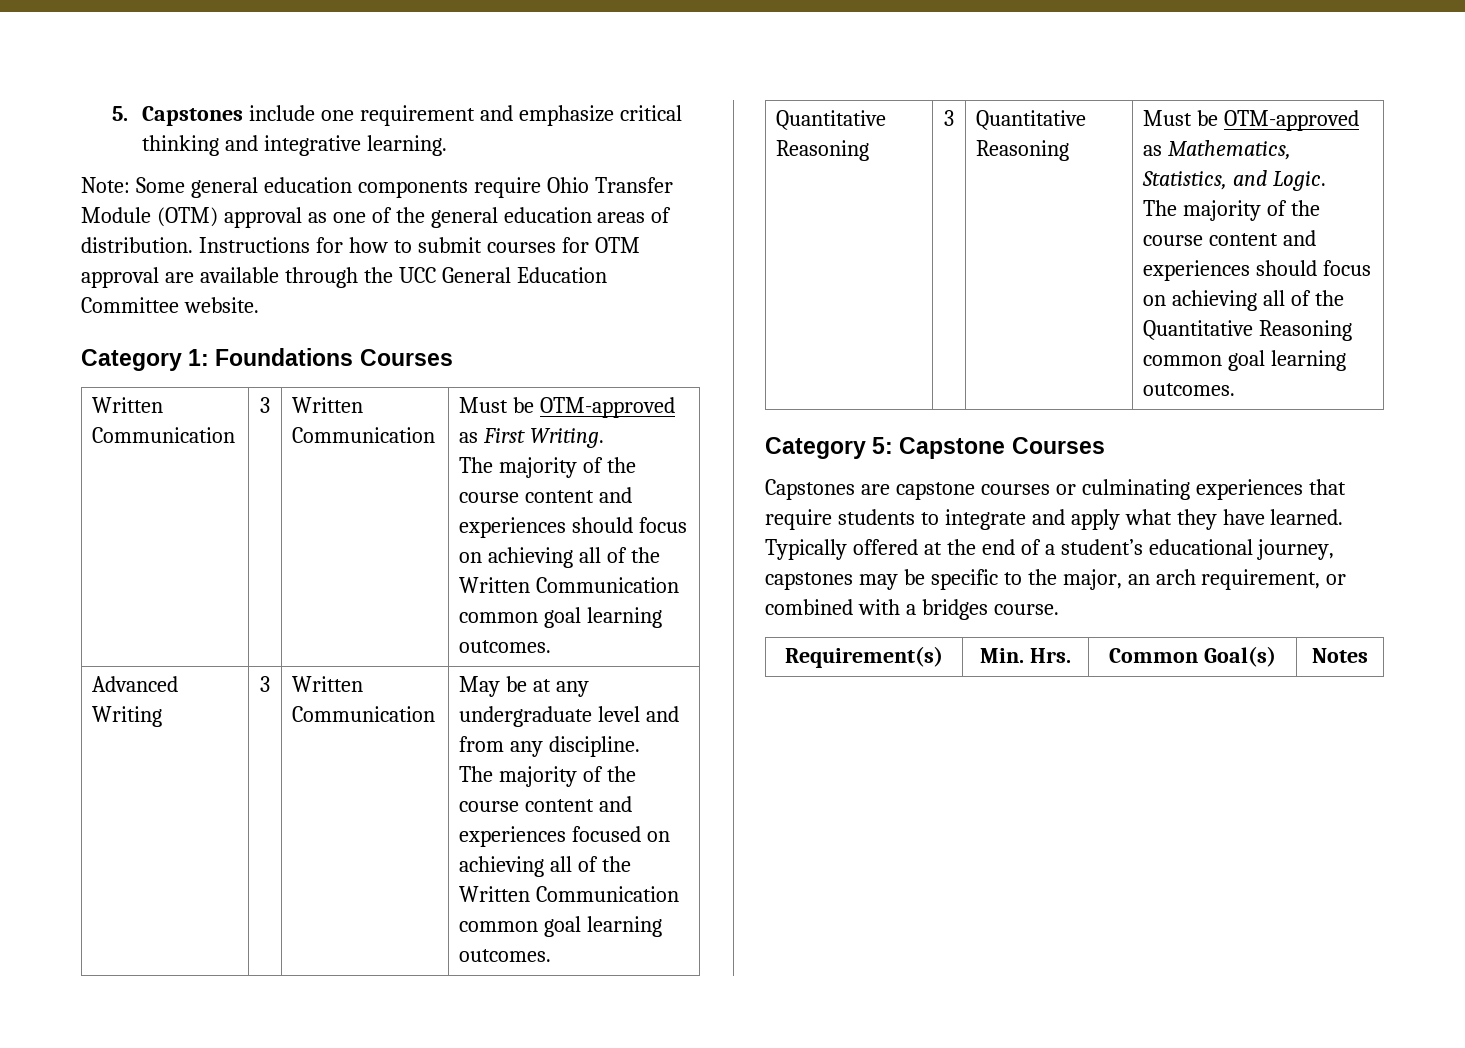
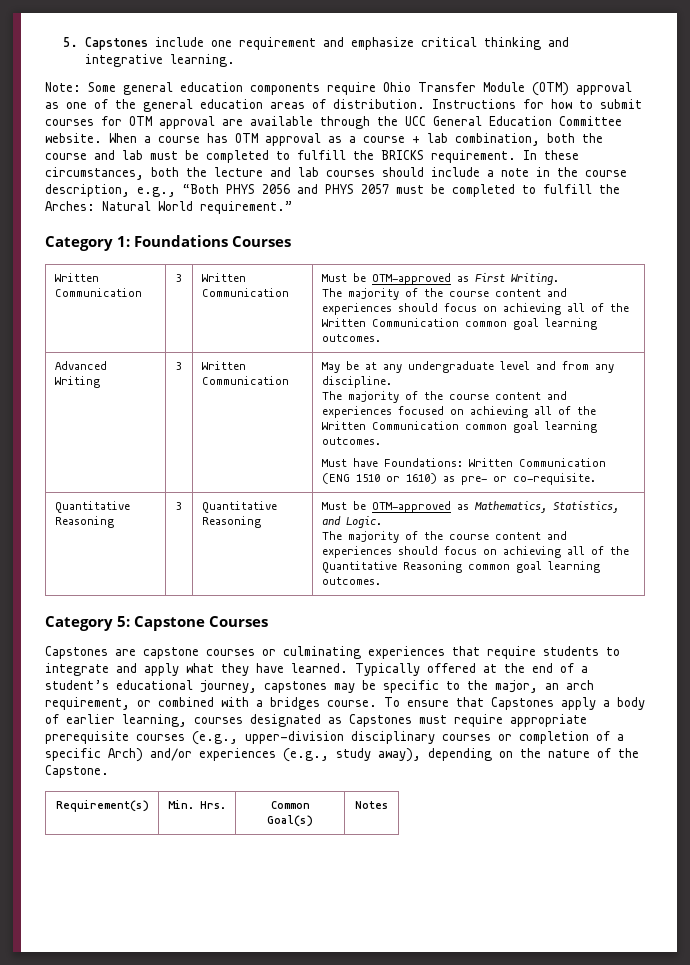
(259, 305) none -> [109,133,603,146] [45,150,579,163] [45,167,627,180] [45,184,620,197] [45,201,292,214] When a course has OTM approval as a course + lab combination, both the course and lab must be completed to fulfill the BRICKS requirement. In these circumstances, both the lecture and lab courses should include a note in the course description, e.g., “Both PHYS 2056 and PHYS 2057 must be completed to fulfill the Arches: Natural World requirement.”
(551, 955) none -> [321,458,606,467] [321,473,596,485] // Must have Foundations: Written Communication (ENG 1510 or 1610) as pre- or co-requisite.
(1059, 609) none -> [384,697,645,710] [45,714,587,727] [45,731,624,745] [45,748,639,762] [45,765,109,778] To ensure that Capstones apply a body of earlier learning, courses designated as Capstones must require appropriate prerequisite courses (e.g., upper-division disciplinary courses or completion of a specific Arch) and/or experiences (e.g., study away), depending on the nature of the Capstone.

